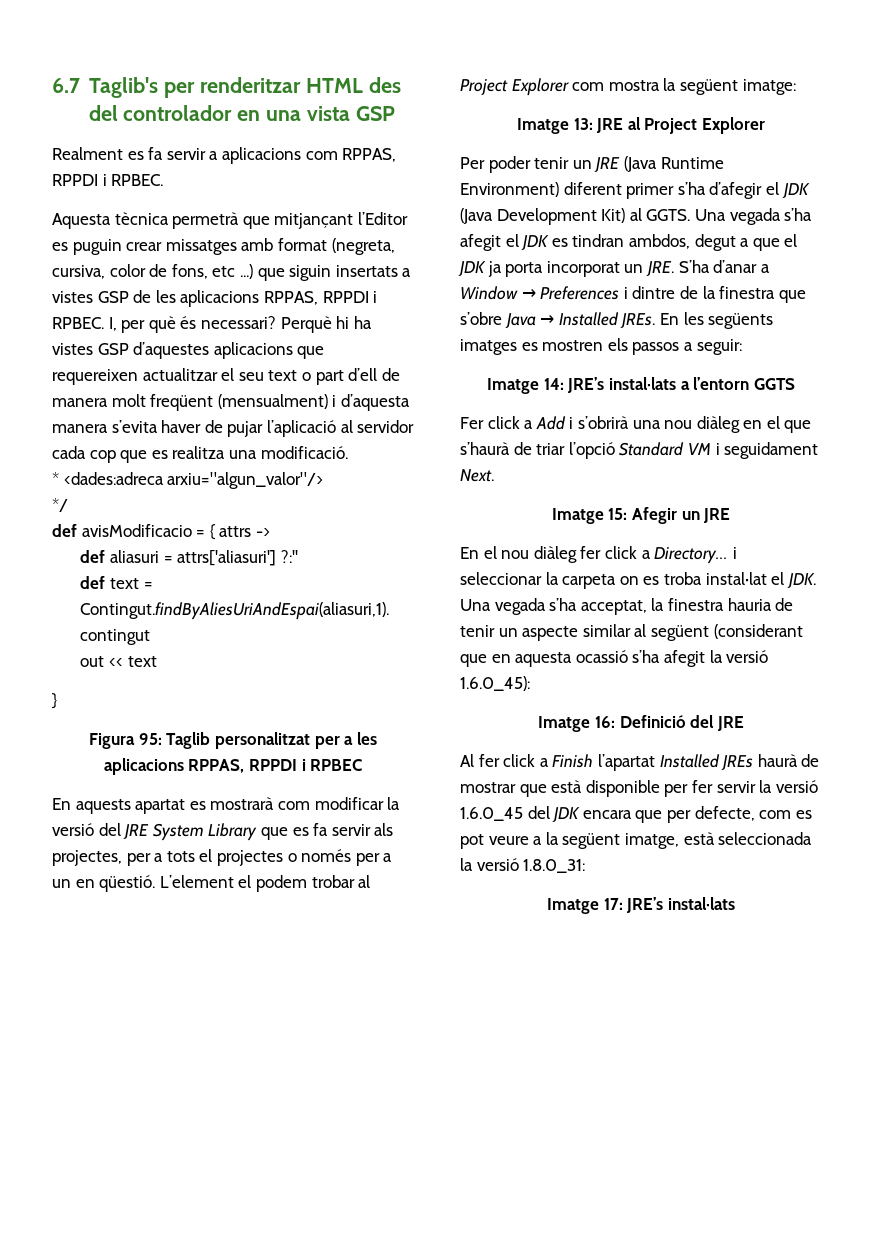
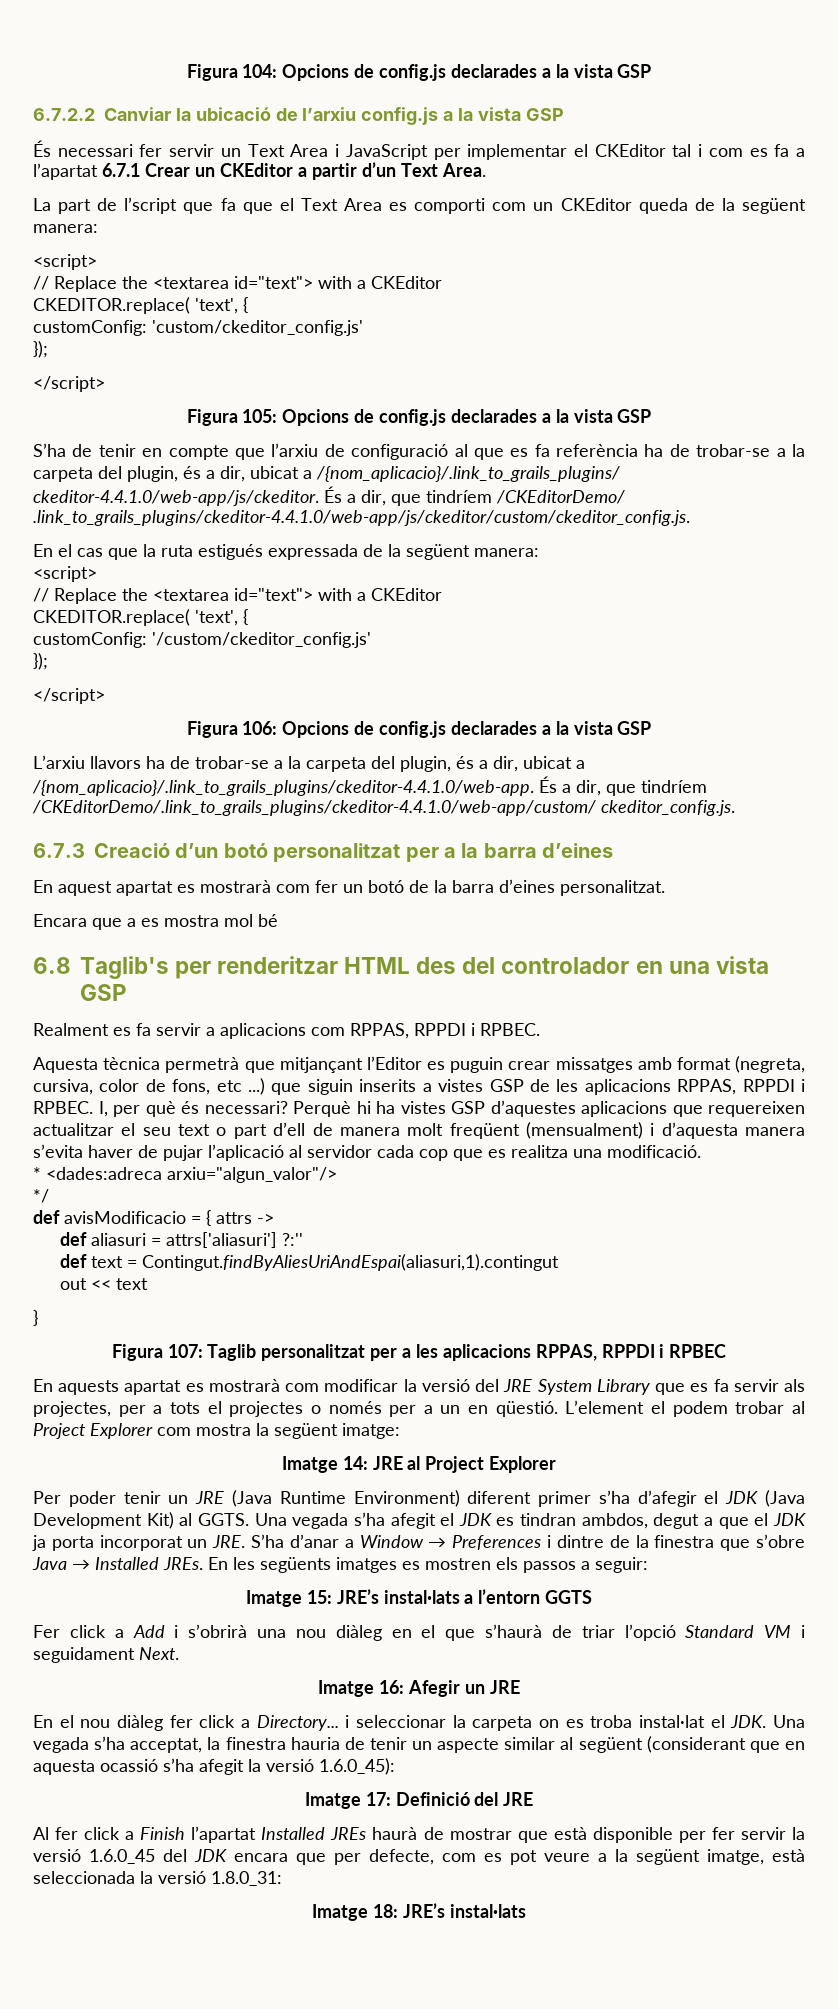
[52,78,80,93] 6.7 -> [186,64,652,81] [33,107,564,125] [33,140,805,160] [33,162,486,180] [33,197,806,214] [33,224,98,233] [33,254,97,270] [33,276,442,292] [33,297,248,314] [33,320,363,336] [33,341,48,358] [33,376,105,392] [186,409,652,426] [33,443,806,460] [33,466,620,482] [33,486,625,506] [33,510,690,526] [33,544,539,560] [33,566,97,582] [33,588,442,604] [33,609,248,626] [33,632,371,648] [33,653,48,670] [33,688,105,704] [186,721,652,738] [33,755,585,772] [32,776,707,796] [32,800,735,816] [33,842,614,862] [33,879,665,896] [33,914,278,930] [33,957,71,974] Figura 104: Opcions de config.js declarades a la vista GSP // 6.7.2.2 Canviar la ubicació de l’arxiu config.js a la vista GSP // És necessari fer servir un Text Area i JavaScript per implementar el CKEditor tal i com es fa a l’apartat 6.7.1 Crear un CKEditor a partir d’un Text Area. // La part de l’script que fa que el Text Area es comporti com un CKEditor queda de la següent manera: // <script> // // Replace the <textarea id="text"> with a CKEditor // CKEDITOR.replace( 'text', { // customConfig: 'custom/ckeditor_config.js' // }); // </script> // Figura 105: Opcions de config.js declarades a la vista GSP // S’ha de tenir en compte que l’arxiu de configuració al que es fa referència ha de trobar-se a la carpeta del plugin, és a dir, ubicat a /{nom_aplicacio}/.link_to_grails_plugins/ ckeditor-4.4.1.0/web-app/js/ckeditor. És a dir, que tindríem /CKEditorDemo/ .link_to_grails_plugins/ckeditor-4.4.1.0/web-app/js/ckeditor/custom/ckeditor_config.js. // En el cas que la ruta estigués expressada de la següent manera: // <script> // // Replace the <textarea id="text"> with a CKEditor // CKEDITOR.replace( 'text', { // customConfig: '/custom/ckeditor_config.js' // }); // </script> // Figura 106: Opcions de config.js declarades a la vista GSP // L’arxiu llavors ha de trobar-se a la carpeta del plugin, és a dir, ubicat a /{nom_aplicacio}/.link_to_grails_plugins/ckeditor-4.4.1.0/web-app. És a dir, que tindríem /CKEditorDemo/.link_to_grails_plugins/ckeditor-4.4.1.0/web-app/custom/ ckeditor_config.js. // 6.7.3 Creació d’un botó personalitzat per a la barra d’eines // En aquest apartat es mostrarà com fer un botó de la barra d’eines personalitzat. // Encara que a es mostra mol bé // 6.8
[335,265,398,277] insertats -> [359,1079,417,1092] inserits
[138,733,162,745] 95: -> [167,1344,203,1358] 107:
[573,118,593,130] 13: -> [342,1456,368,1470] 14:
[543,378,564,390] 14: -> [306,1590,332,1604] 15:
[608,508,628,520] 15: -> [379,1680,405,1694] 16:
[594,716,615,728] 16: -> [365,1792,391,1806] 17:
[603,898,623,910] 17: -> [373,1904,399,1918] 18:

